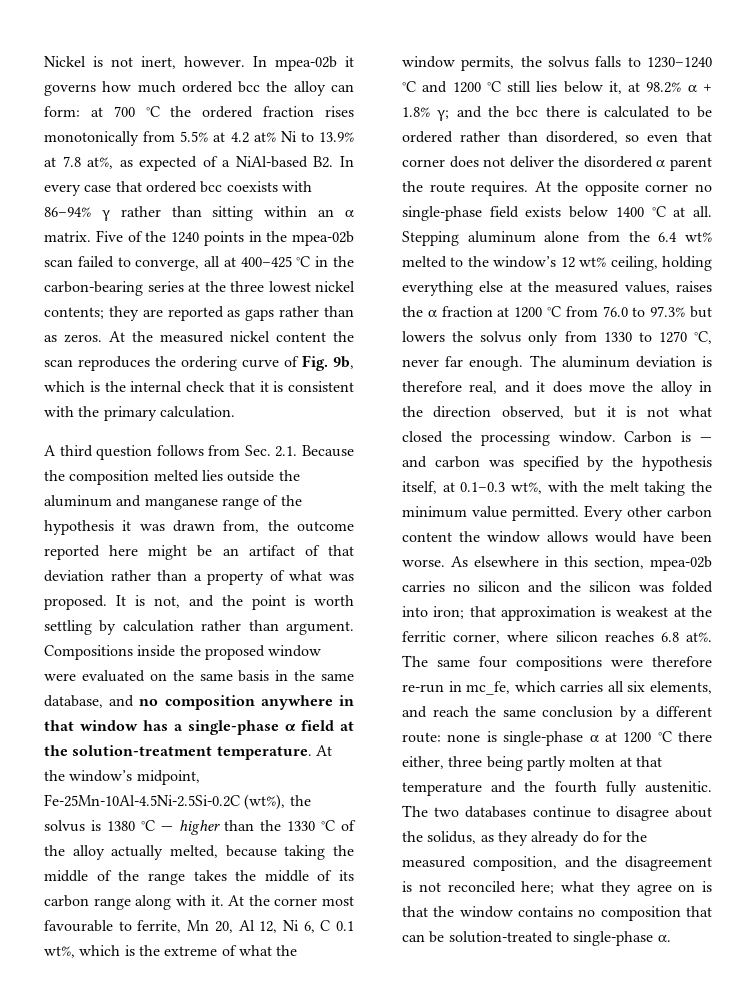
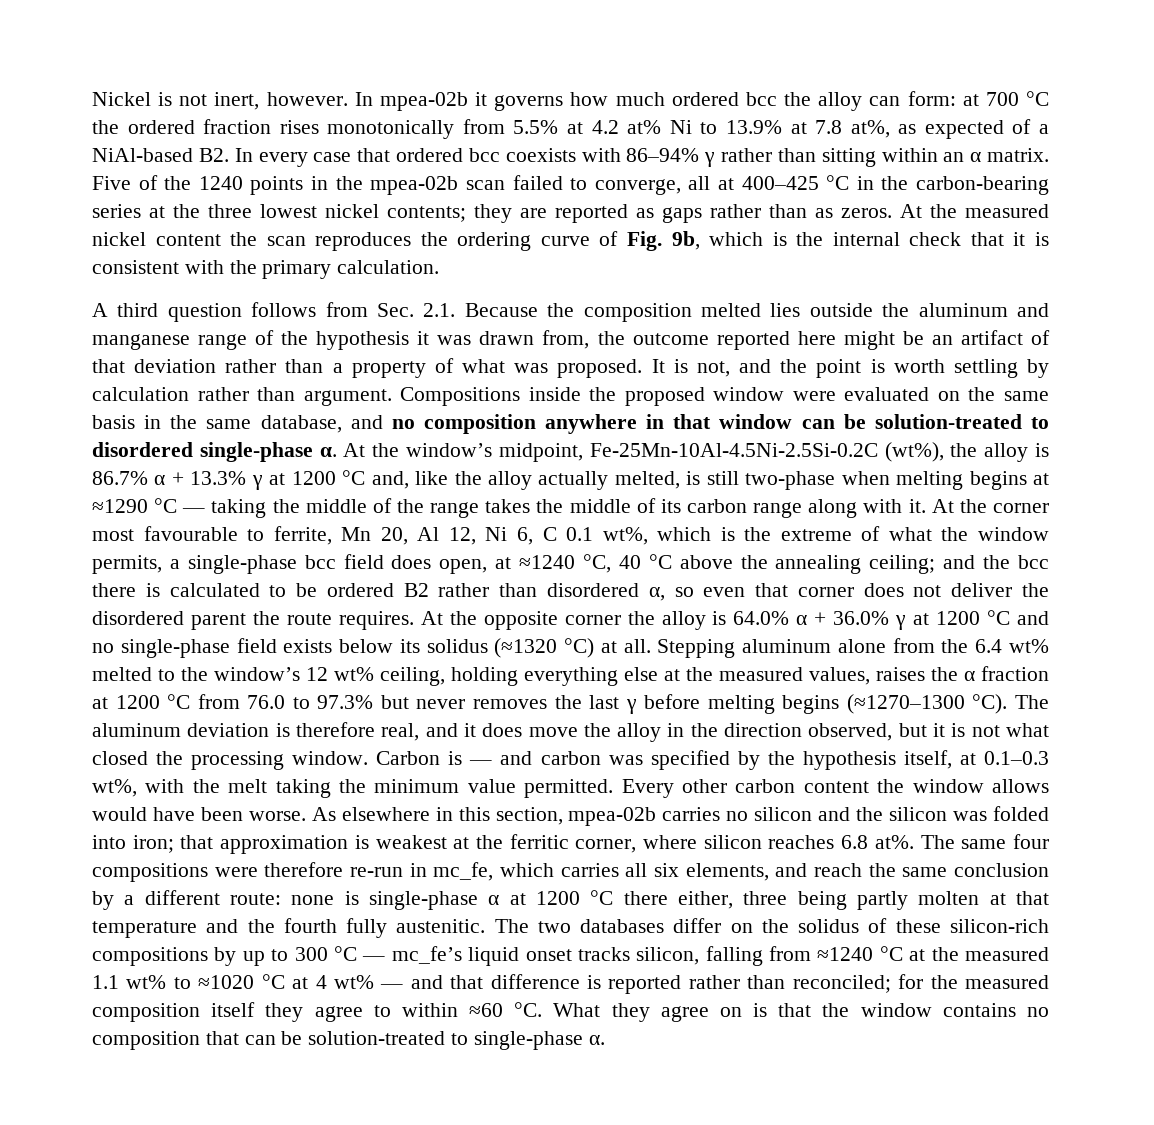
[143,720,354,735] [44,745,312,760] has a single-phase α field at the solution-treatment temperature. -> [801,414,1049,429] [92,442,337,462] can be solution-treated to disordered single-phase α.
[44,820,356,835] [44,845,277,860] solvus is 1380 °C — higher than the 1330 °C of the alloy actually melted, because -> [984,443,1050,462] [92,470,1050,490] [92,498,206,513] alloy is 86.7% α + 13.3% γ at 1200 °C and, like the alloy actually melted, is still two-phase when melting begins at ≈1290 °C —
[520,56,712,68] [402,81,712,94] [402,107,450,121] the solvus falls to 1230–1240 °C and 1200 °C still lies below it, at 98.2% α + 1.8% γ; -> [169,554,936,574] a single-phase bcc field does open, at ≈1240 °C, 40 °C above the annealing ceiling;
[459,131,618,144] rather than disordered, -> [403,583,665,601] B2 rather than disordered α,
[656,160,666,167] α -> (184, 618) none
(689, 188) none -> [627,610,1050,630] the alloy is 64.0% α + 36.0% γ at 1200 °C and
[615,206,666,217] 1400 °C -> [399,638,595,658] its solidus (≈1320 °C)
[402,331,712,346] [402,356,524,371] lowers the solvus only from 1330 to 1270 °C, never far enough. -> [416,694,1008,714] never removes the last γ before melting begins (≈1270–1300 °C).
[532,806,712,821] [402,831,648,846] [402,856,712,871] [402,881,594,894] continue to disagree about the solidus, as they already do for the measured composition, and the disagreement is not reconciled here; what -> [673,918,1049,933] [92,946,1050,966] [92,974,1049,994] [92,1002,601,1022] differ on the solidus of these silicon-rich compositions by up to 300 °C — mc_fe’s liquid onset tracks silicon, falling from ≈1240 °C at the measured 1.1 wt% to ≈1020 °C at 4 wt% — and that difference is reported rather than reconciled; for the measured composition itself they agree to within ≈60 °C. What

